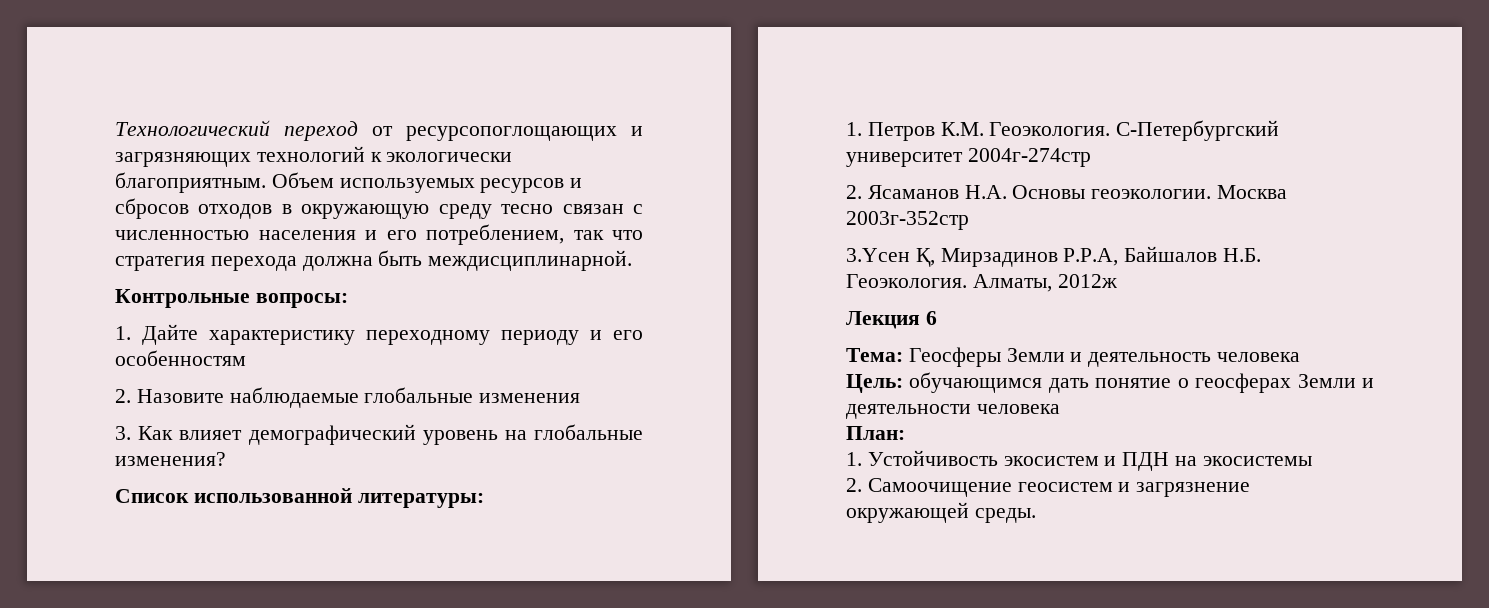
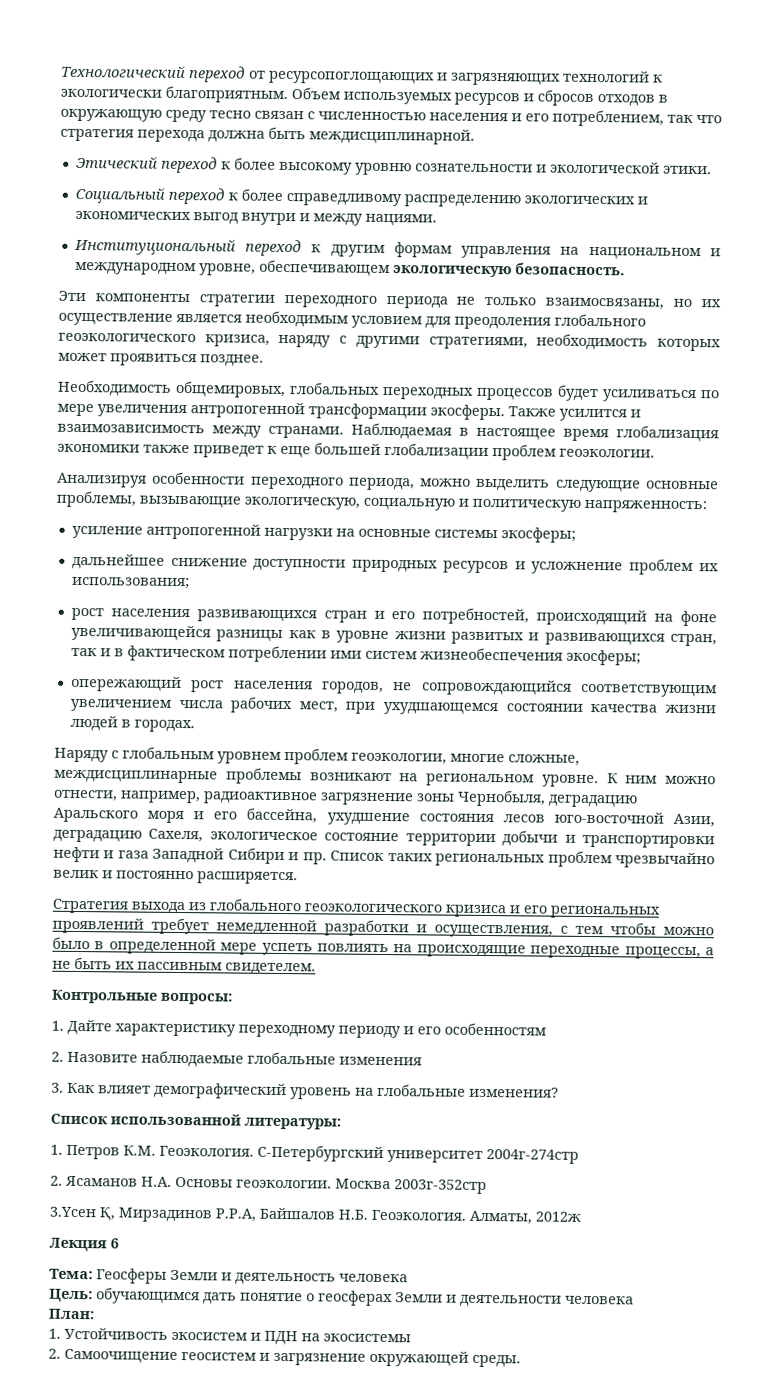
(633, 260) none -> [75,155,712,176] [74,186,648,208] [74,210,437,227] [73,237,722,261] [74,259,625,278] [58,290,722,310] [58,310,646,330] [58,332,721,352] [58,352,264,367] [57,379,719,403] [57,402,641,422] [57,422,719,443] [57,442,655,461] [57,471,719,493] [56,490,707,514] [71,523,576,543] [71,553,720,576] [71,576,190,590] [70,607,717,627] [70,624,717,647] [70,645,641,666] [70,675,718,698] [69,696,717,716] [69,715,195,733] [54,746,580,766] [54,767,716,788] [53,789,638,808] [53,807,715,828] [53,828,716,849] [53,846,715,869] [53,869,298,885] [52,898,660,919] [52,917,714,938] [52,936,714,960] [52,956,316,976] // Этический переход к более высокому уровню сознательности и экологической этики. // Социальный переход к более справедливому распределению экологических и экономических выгод внутри и между нациями. // Институциональный переход к другим формам управления на национальном и международном уровне, обеспечивающем экологическую безопасность. // Эти компоненты стратегии переходного периода не только взаимосвязаны, но их осуществление является необходимым условием для преодоления глобального геоэкологического кризиса, наряду с другими стратегиями, необходимость которых может проявиться позднее. // Необходимость общемировых, глобальных переходных процессов будет усиливаться по мере увеличения антропогенной трансформации экосферы. Также усилится и взаимозависимость между странами. Наблюдаемая в настоящее время глобализация экономики также приведет к еще большей глобализации проблем геоэкологии. // Анализируя особенности переходного периода, можно выделить следующие основные проблемы, вызывающие экологическую, социальную и политическую напряженность: // усиление антропогенной нагрузки на основные системы экосферы; // дальнейшее снижение доступности природных ресурсов и усложнение проблем их использования; // рост населения развивающихся стран и его потребностей, происходящий на фоне увеличивающейся разницы как в уровне жизни развитых и развивающихся стран, так и в фактическом потреблении ими систем жизнеобеспечения экосферы; // опережающий рост населения городов, не сопровождающийся соответствующим увеличением числа рабочих мест, при ухудшающемся состоянии качества жизни людей в городах. // Наряду с глобальным уровнем проблем геоэкологии, многие сложные, междисциплинарные проблемы возникают на региональном уровне. К ним можно отнести, например, радиоактивное загрязнение зоны Чернобыля, деградацию Аральского моря и его бассейна, ухудшение состояния лесов юго-восточной Азии, деградацию Сахеля, экологическое состояние территории добычи и транспортировки нефти и газа Западной Сибири и пр. Список таких региональных проблем чрезвычайно велик и постоянно расширяется. // Стратегия выхода из глобального геоэкологического кризиса и его региональных проявлений требует немедленной разработки и осуществления, с тем чтобы можно было в определенной мере успеть повлиять на происходящие переходные процессы, а не быть их пассивным свидетелем.

